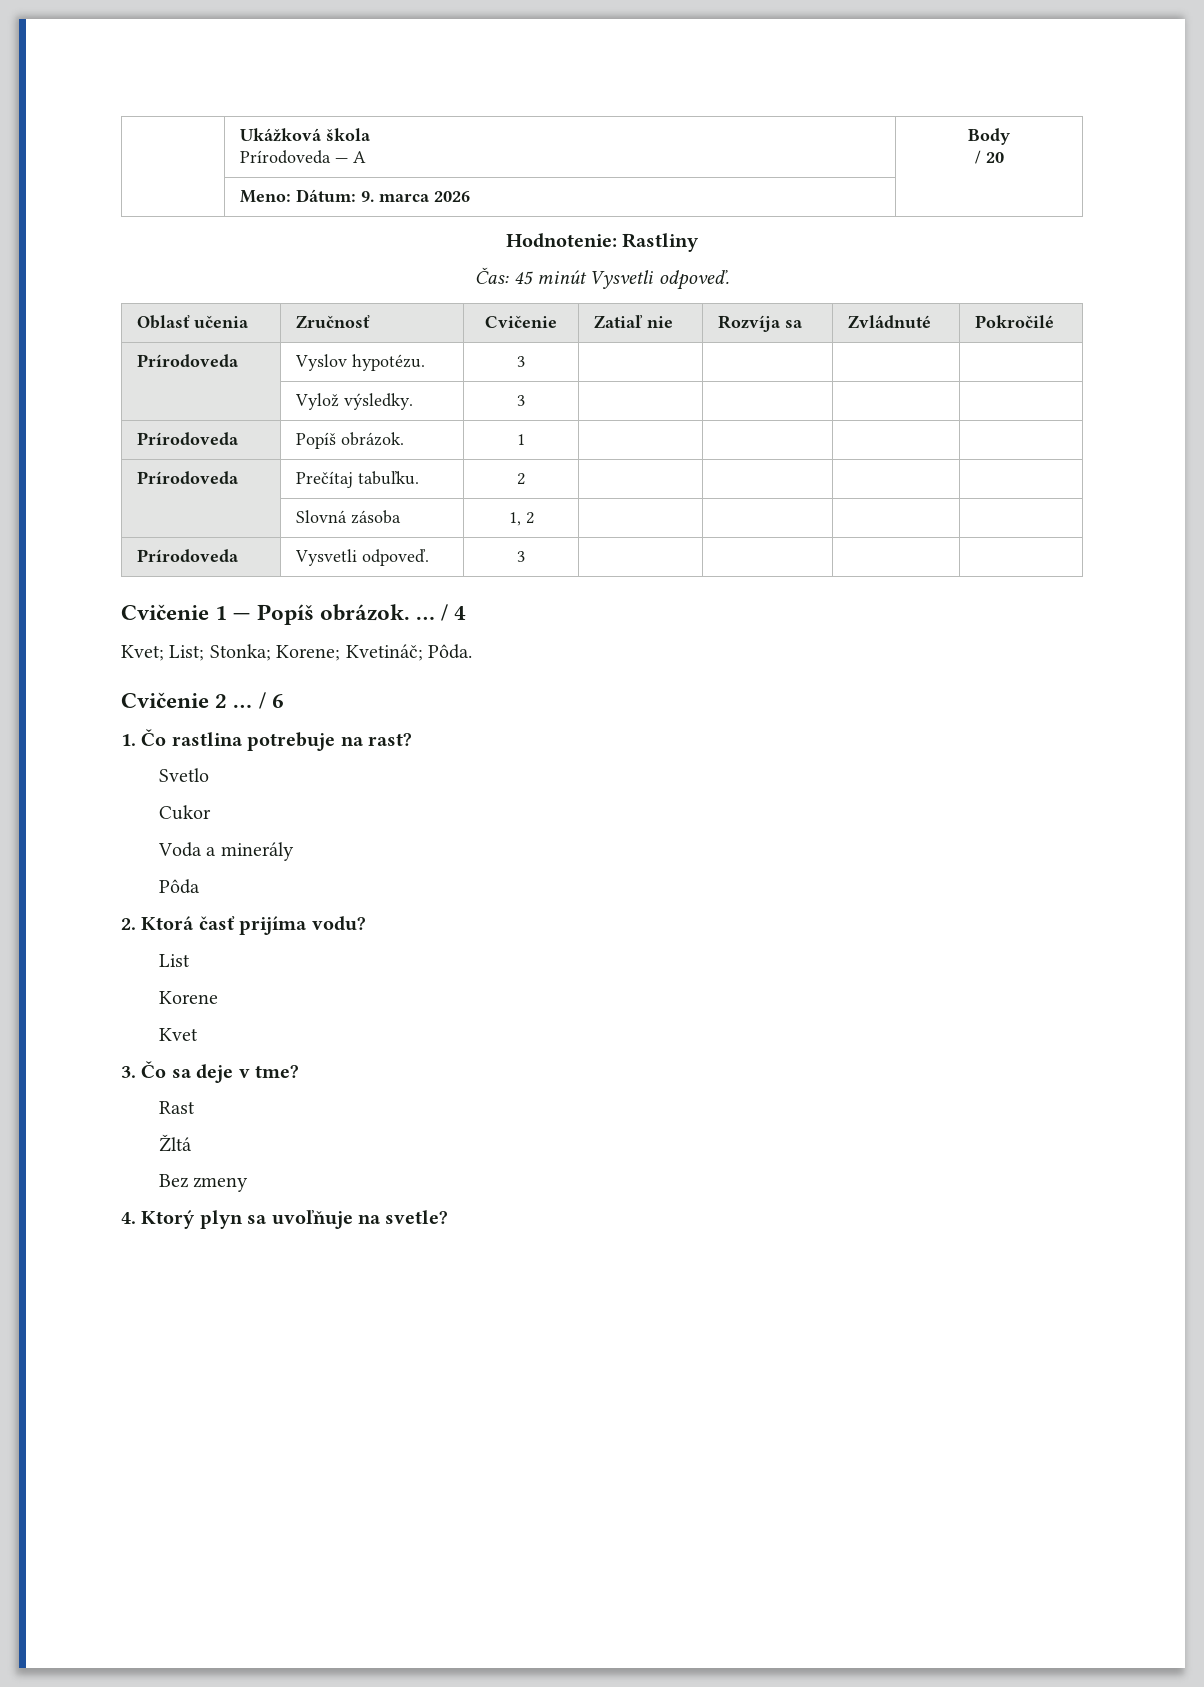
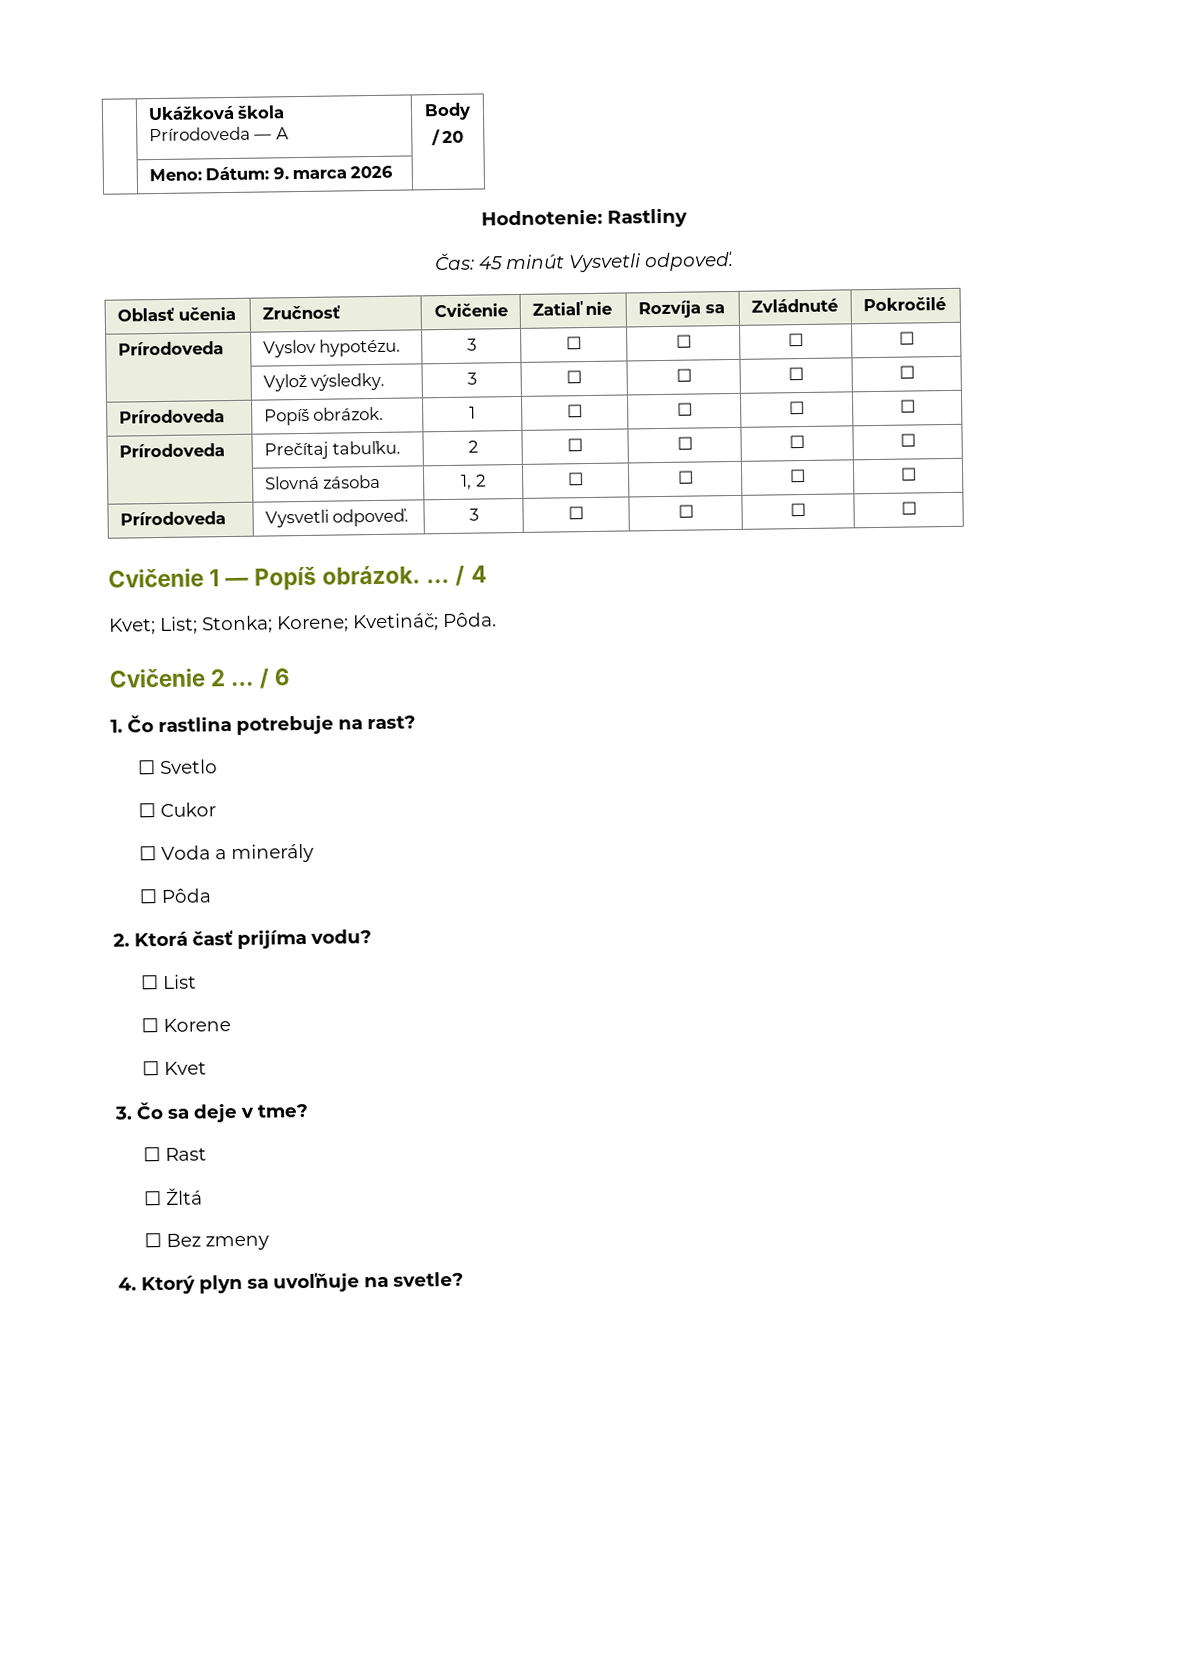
(525, 361) | | | -> [566,336,582,350] [675,334,692,348] [788,333,804,347] [898,331,915,345] ☐ | ☐ | ☐ | ☐
(525, 400) | | | -> [566,370,582,384] [675,368,692,382] [788,367,804,381] [898,365,915,379] ☐ | ☐ | ☐ | ☐
(525, 439) | | | -> [567,404,583,418] [676,402,693,416] [789,400,805,415] [899,399,916,413] ☐ | ☐ | ☐ | ☐
(525, 479) | | | -> [567,438,583,452] [676,436,693,450] [789,434,805,449] [899,433,916,447] ☐ | ☐ | ☐ | ☐
(534, 518) | | | -> [568,472,584,486] [677,470,694,484] [789,468,806,483] [899,467,917,481] ☐ | ☐ | ☐ | ☐
(525, 556) | | | -> [568,506,584,520] [677,504,694,518] [790,502,806,517] [900,501,917,515] ☐ | ☐ | ☐ | ☐
(412, 739) none -> [137,760,157,775] ☐
(209, 775) none -> [138,803,157,818] ☐
(211, 812) none -> [139,846,158,861] ☐
(294, 851) none -> [139,889,158,904] ☐
(366, 923) none -> [140,975,160,990] ☐
(190, 960) none -> [141,1018,160,1033] ☐
(218, 997) none -> [142,1061,161,1076] ☐
(299, 1071) none -> [143,1147,162,1162] ☐
(195, 1107) none -> [144,1191,163,1206] ☐
(192, 1143) none -> [144,1233,163,1248] ☐

